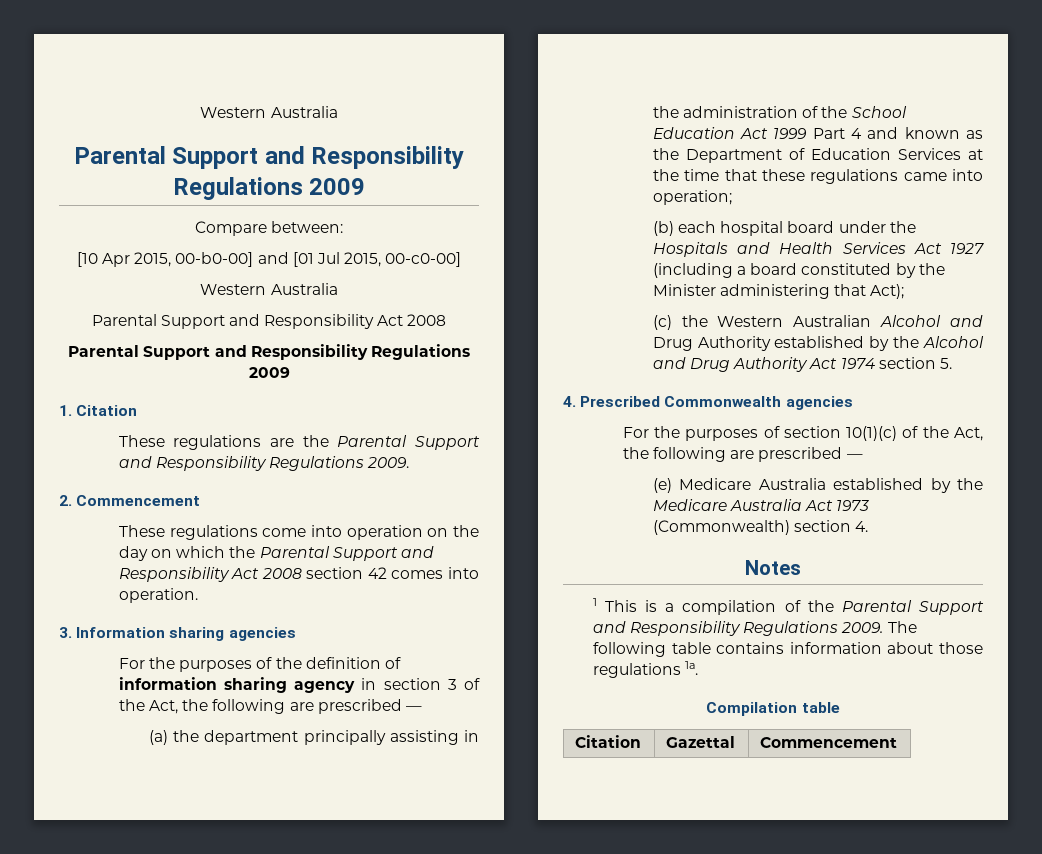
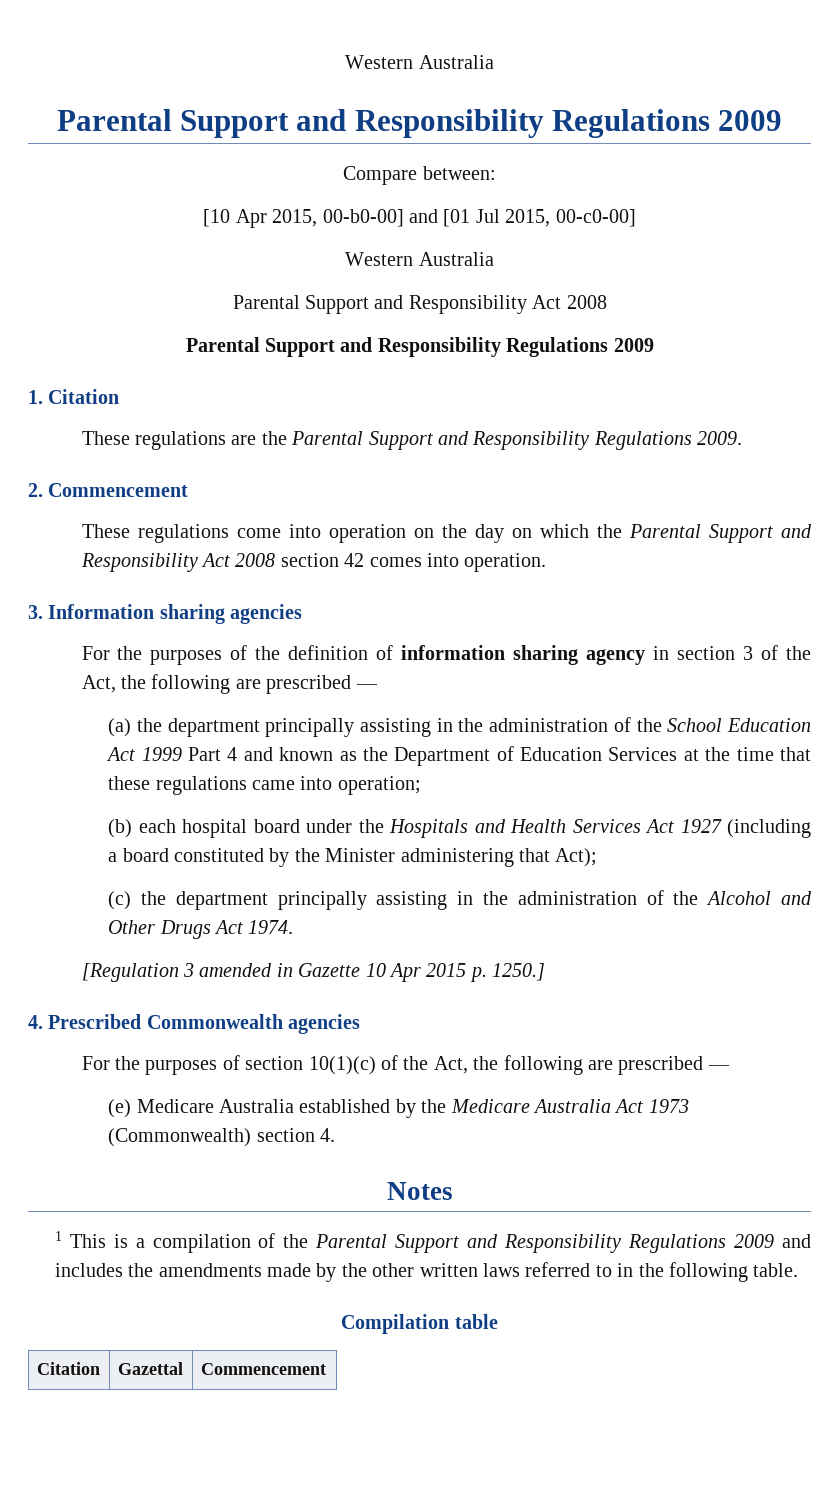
[717,315,983,327] [652,336,984,351] [652,357,952,372] Western Australian Alcohol and Drug Authority established by the Alcohol and Drug Authority Act 1974 section 5. -> [175,890,813,910] [108,920,294,939] [81,963,546,982] department principally assisting in the administration of the Alcohol and Other Drugs Act 1974. // [Regulation 3 amended in Gazette 10 Apr 2015 p. 1250.]
[841,621,917,633] [592,642,983,657] [592,661,699,678] 2009. The following table contains information about those regulations 1a. -> [734,1234,811,1248] [54,1262,799,1282] 2009 and includes the amendments made by the other written laws referred to in the following table.

